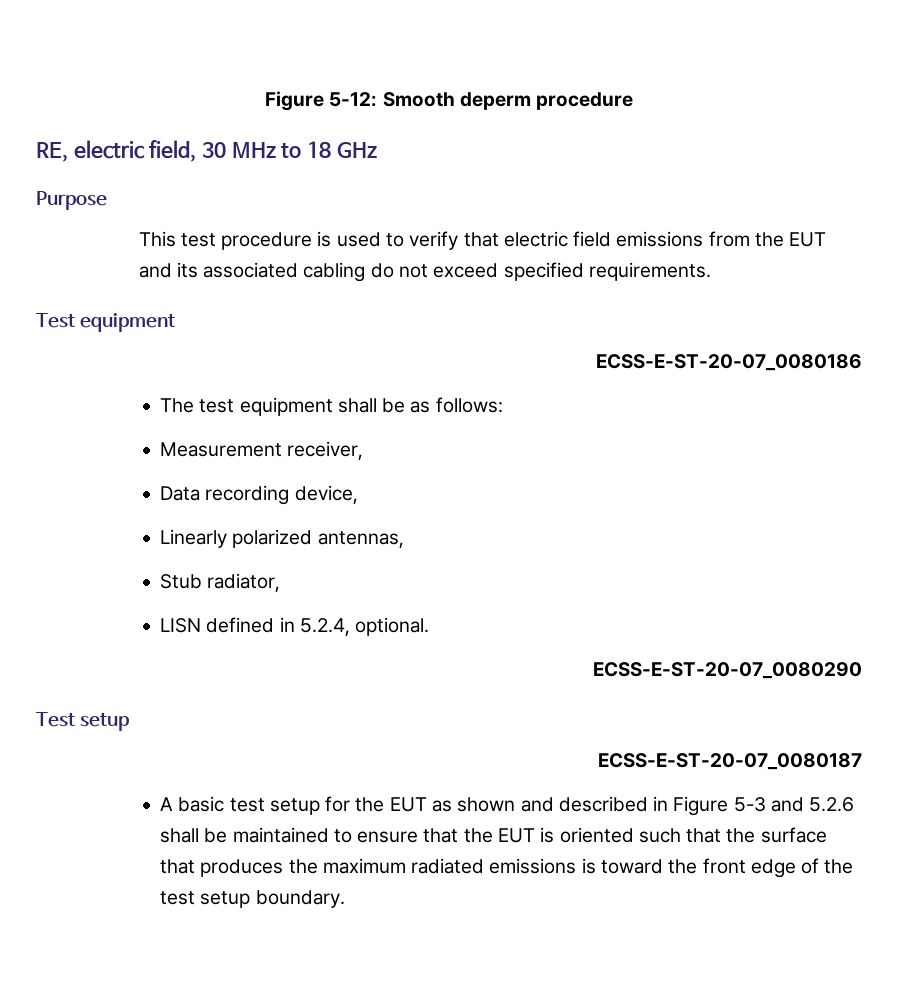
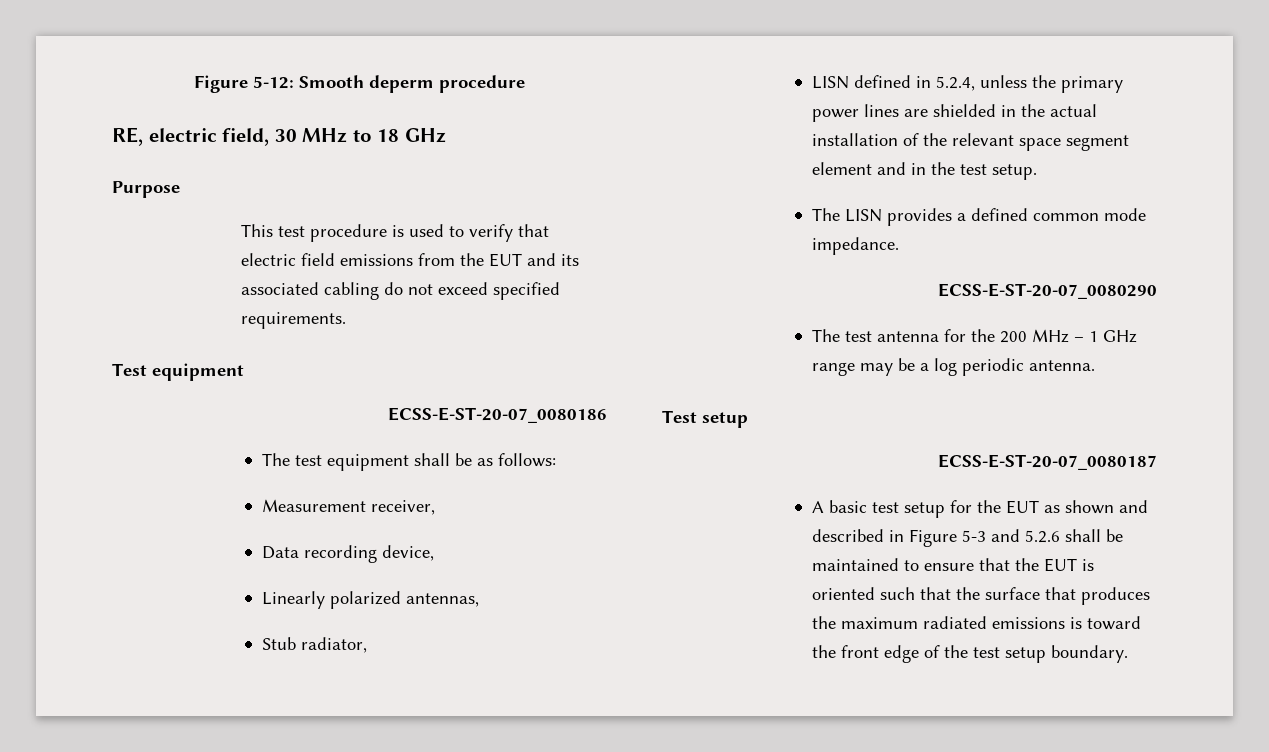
[355,617,430,636] [593,662,862,679] optional. // ECSS-E-ST-20-07_0080290 -> [979,75,1123,93] [811,104,1097,122] [811,133,1129,151] [811,162,1037,180] [811,208,1146,226] [811,237,899,255] [938,283,1157,299] [811,329,1137,343] [811,358,1095,376] unless the primary power lines are shielded in the actual installation of the relevant space segment element and in the test setup. // The LISN provides a defined common mode impedance. // ECSS-E-ST-20-07_0080290 // The test antenna for the 200 MHz – 1 GHz range may be a log periodic antenna.

